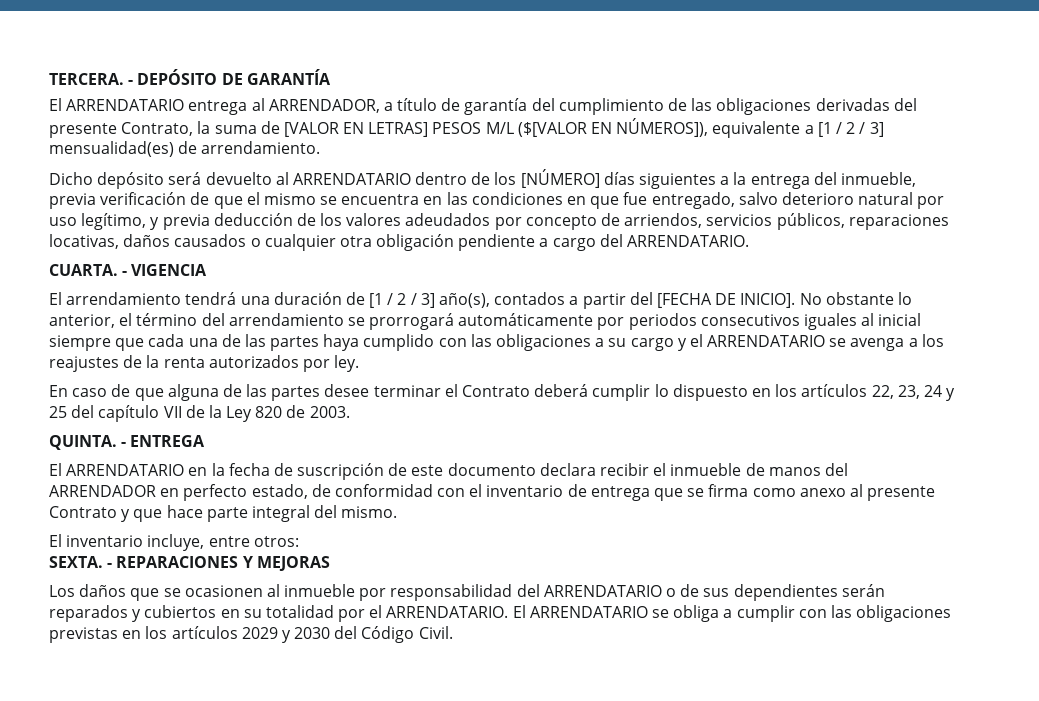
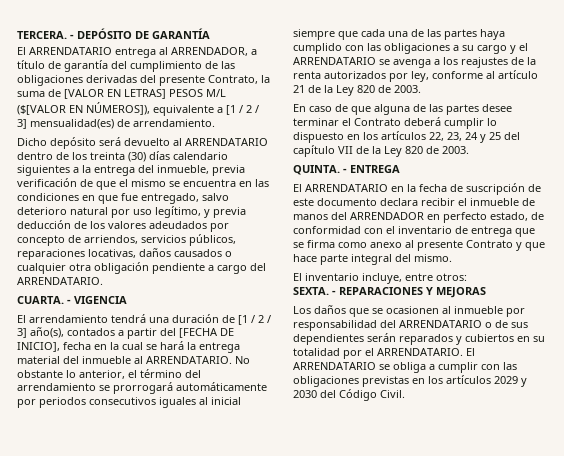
[520,169,635,188] [NÚMERO] días -> [90,151,228,162] treinta (30) días calendario
[740,293,796,308] INICIO]. -> [17,341,240,353] [17,356,232,364] INICIO], fecha en la cual se hará la entrega material del inmueble al ARRENDATARIO.
[334,355,360,372] ley. -> [411,70,538,82] [293,85,421,96] ley, conforme al artículo 21 de la Ley 820 de 2003.

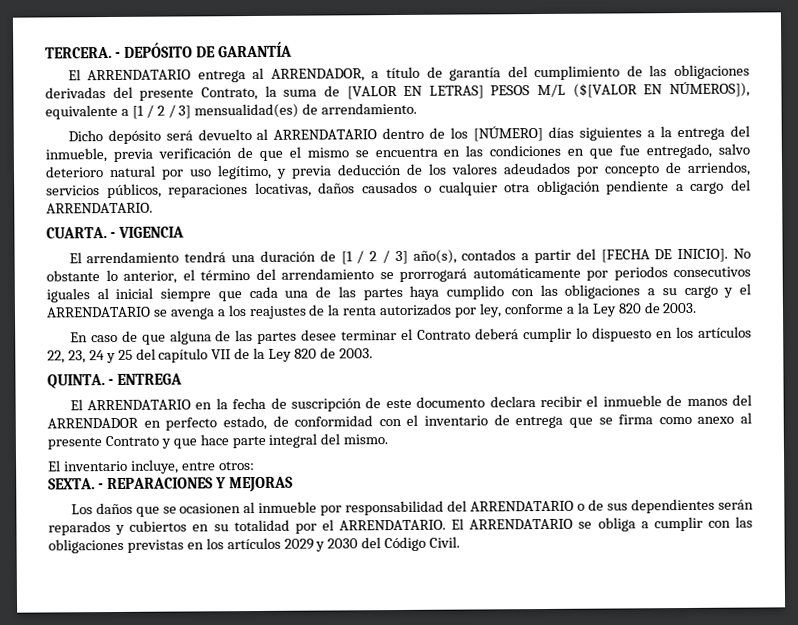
[90,151,228,162] treinta (30) días calendario -> [473,125,575,142] [NÚMERO] días
[17,341,240,353] [17,356,232,364] INICIO], fecha en la cual se hará la entrega material del inmueble al ARRENDATARIO. -> [677,248,729,263] INICIO].
[486,70,538,79] [293,85,321,93] al artículo 21 de -> [565,306,575,314] a

